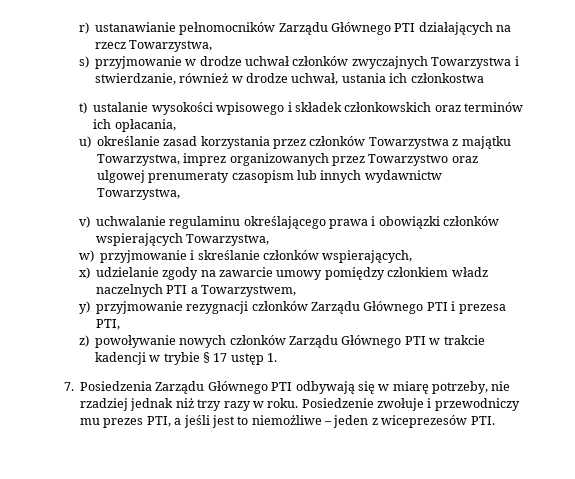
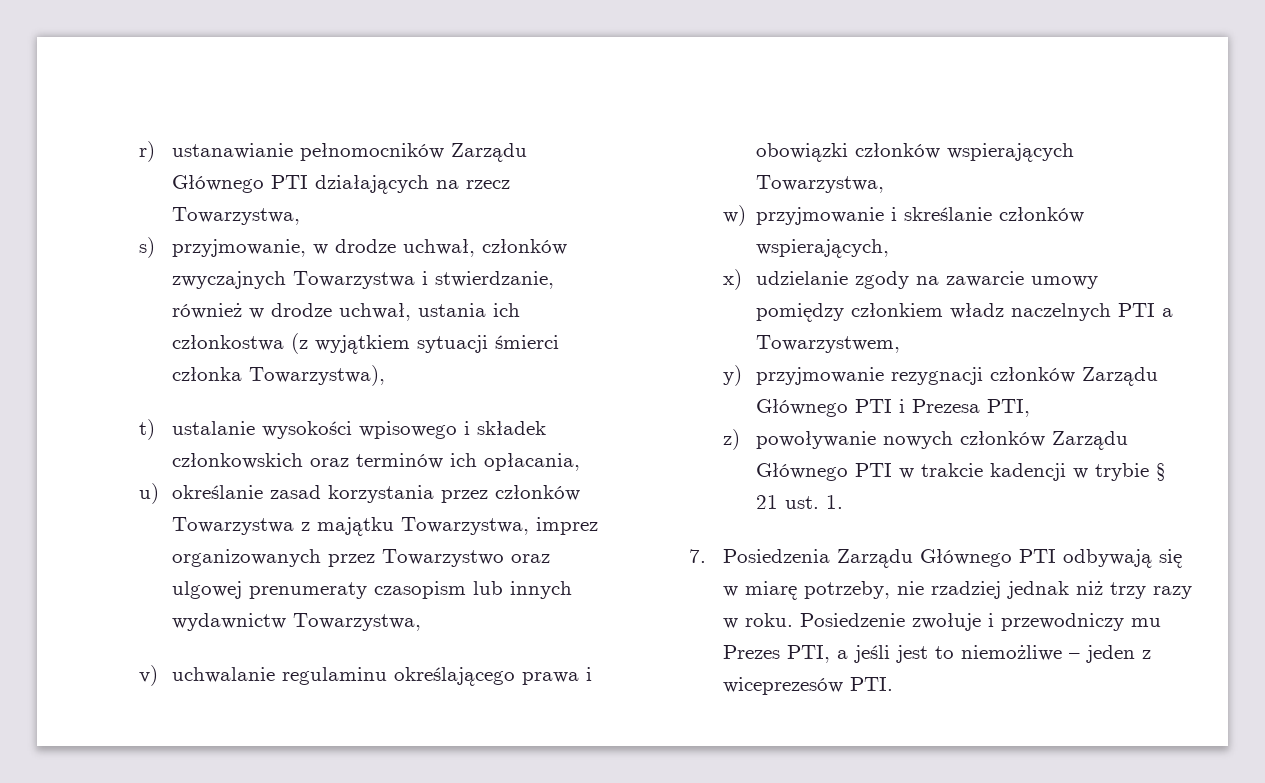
[94,56,290,69] przyjmowanie w drodze uchwał -> [172,239,476,257] przyjmowanie, w drodze uchwał,
(484, 78) none -> [291,333,560,354] [172,365,386,386] (z wyjątkiem sytuacji śmierci członka Towarzystwa),
[458,304,506,314] prezesa -> [912,399,981,413] Prezesa
[213,353,264,365] 17 ustęp -> [756,495,820,509] 21 ust.
[103,418,144,428] prezes -> [722,645,780,659] Prezes

